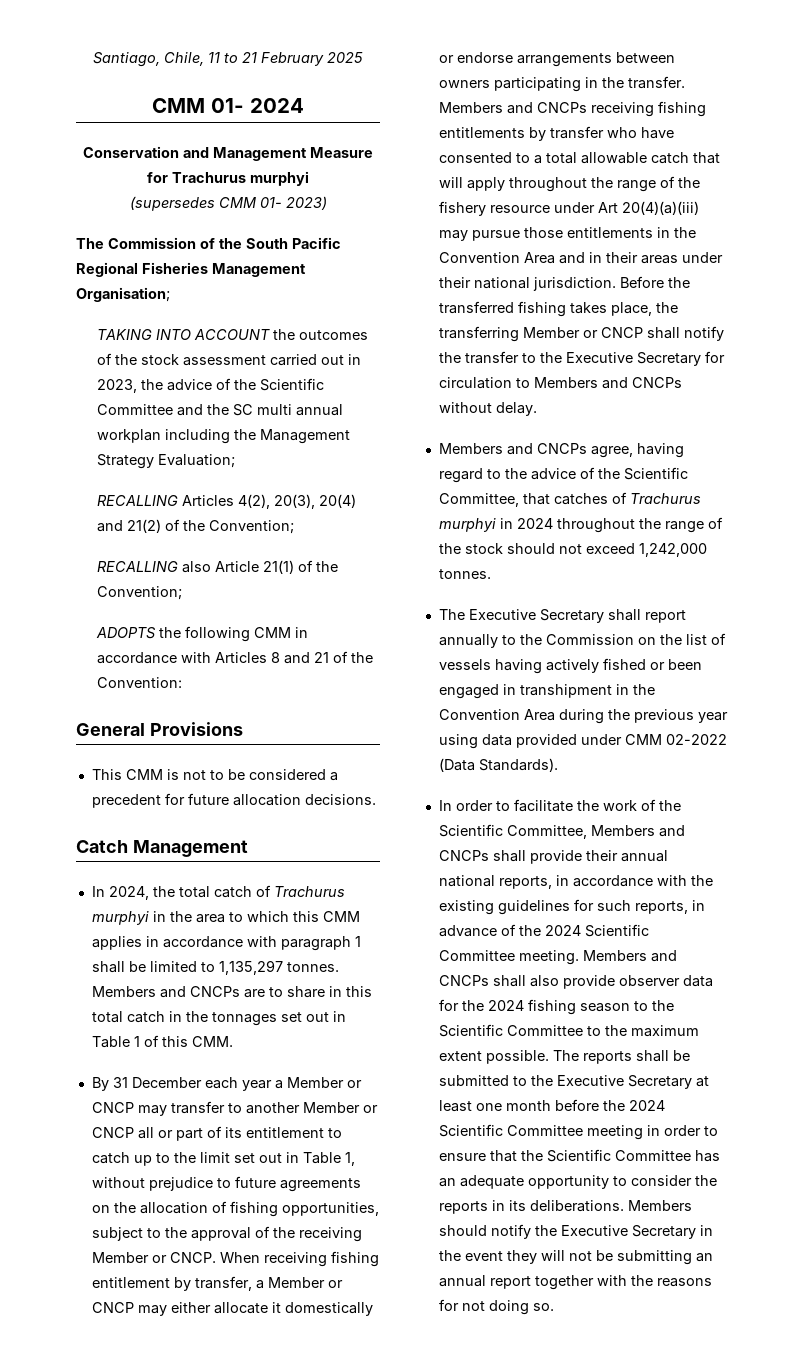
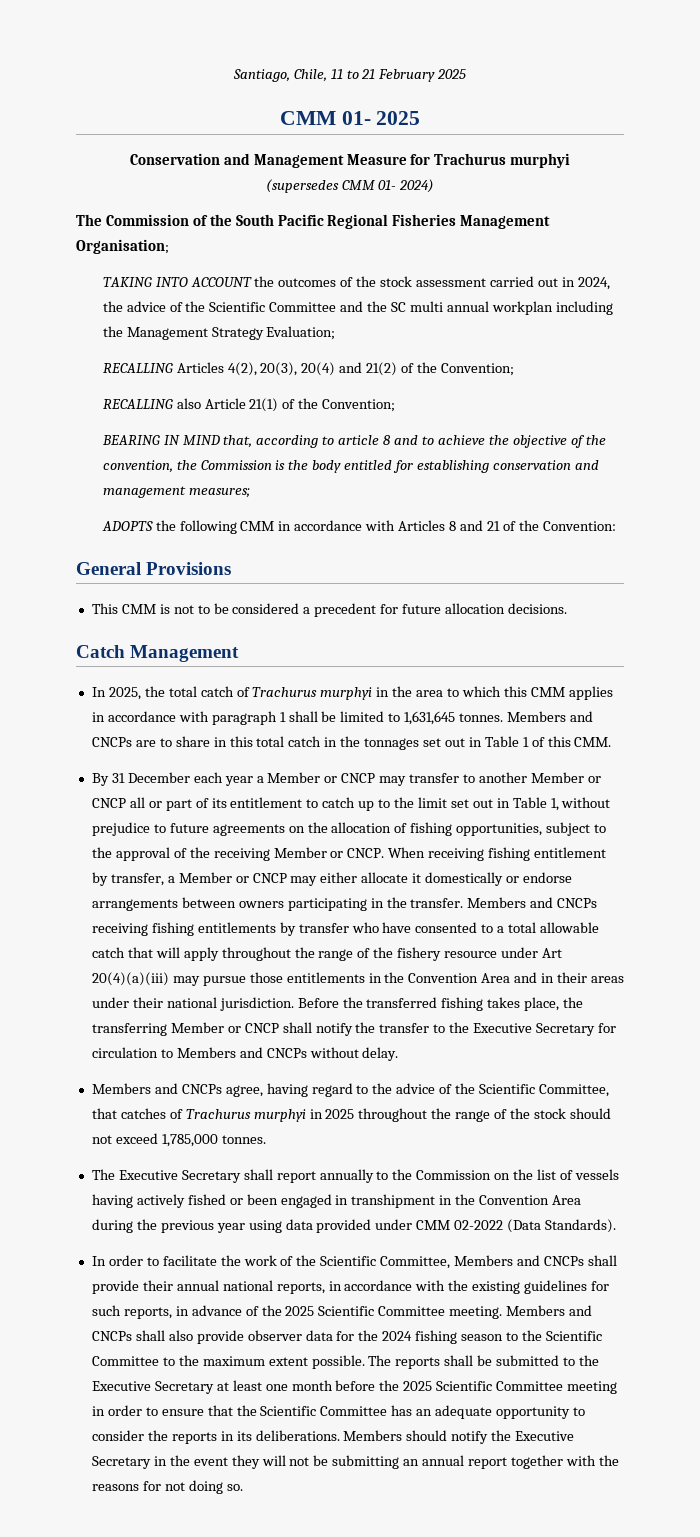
[249,98,304,113] 2024 -> [376,111,421,125] 2025
[285,196,327,210] 2023) -> [399,179,435,193] 2024)
[96,379,137,393] 2023, -> [577,277,610,290] 2024,
(182, 593) none -> [101,435,606,448] [102,460,599,473] [102,486,250,498] // BEARING IN MIND that, according to article 8 and to achieve the objective of the convention, the Commission is the body entitled for establishing conservation and management measures;
[108,886,149,900] 2024, -> [108,687,141,700] 2025,
[218,960,283,975] 1,135,297 -> [404,711,456,725] 1,631,645
[516,518,553,529] 2024 -> [325,1109,355,1119] 2025
[638,543,707,557] 1,242,000 -> [161,1134,218,1147] 1,785,000
[544,925,581,936] 2024 -> [285,1306,315,1316] 2025
[628,1100,665,1111] 2024 -> [403,1381,433,1391] 2025

